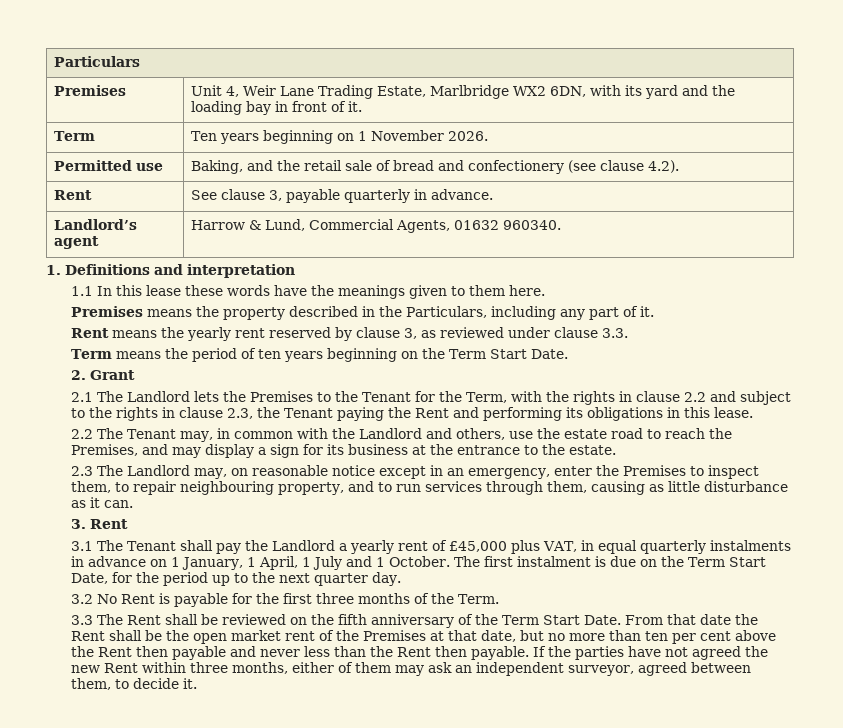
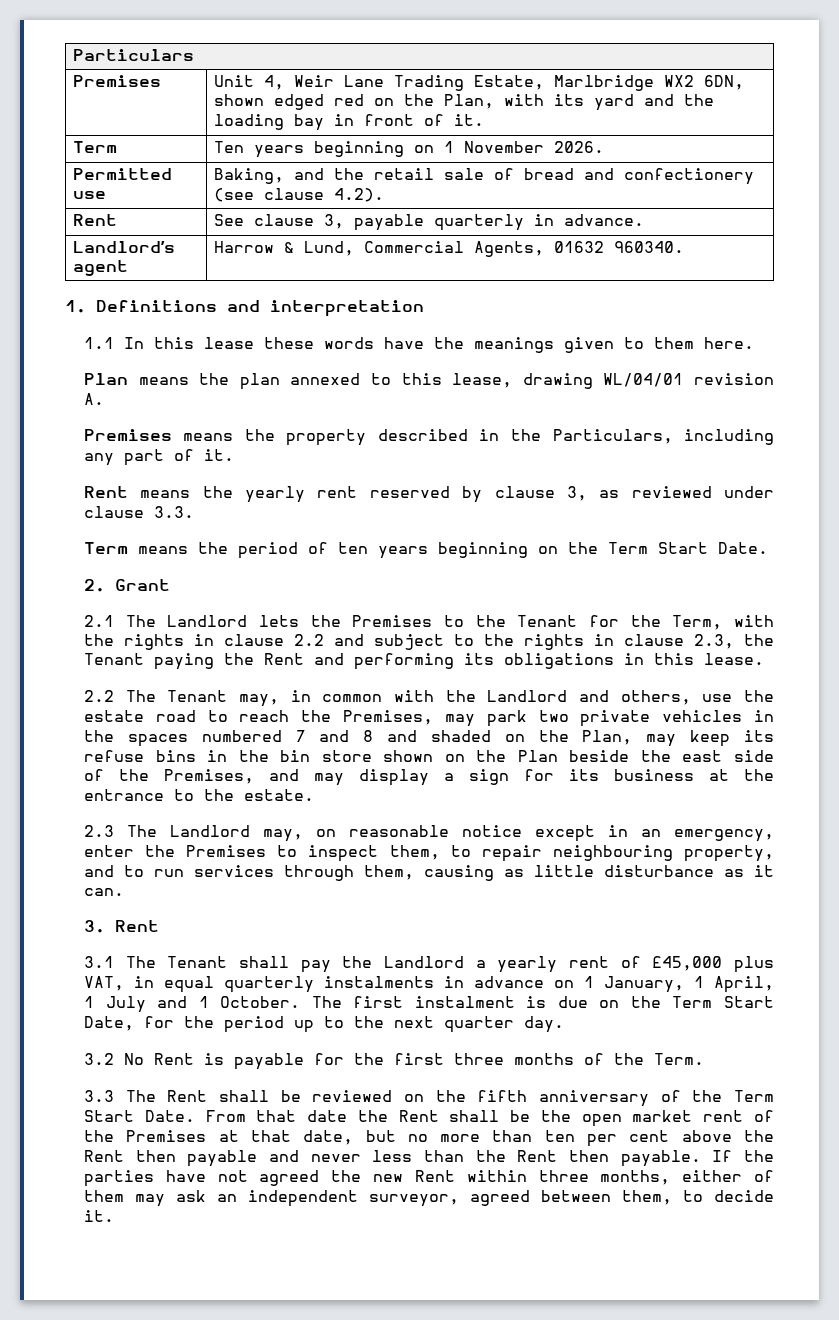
(586, 91) none -> [214,94,495,110] shown edged red on the Plan,
(546, 290) none -> [83,373,774,390] [83,393,104,405] // Plan means the plan annexed to this lease, drawing WL/04/01 revision A.
(139, 450) none -> [444,710,774,727] [83,730,775,747] [83,750,774,762] [83,769,254,784] may park two private vehicles in the spaces numbered 7 and 8 and shaded on the Plan, may keep its refuse bins in the bin store shown on the Plan beside the east side of the Premises,

